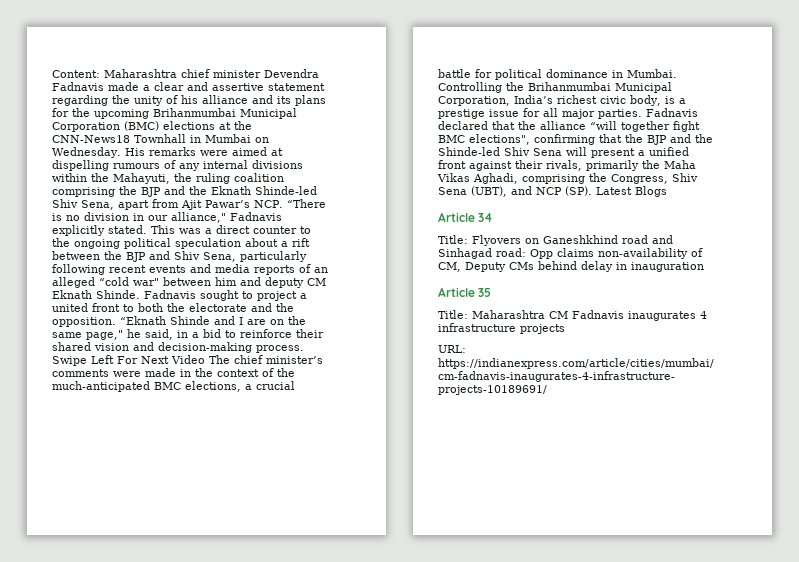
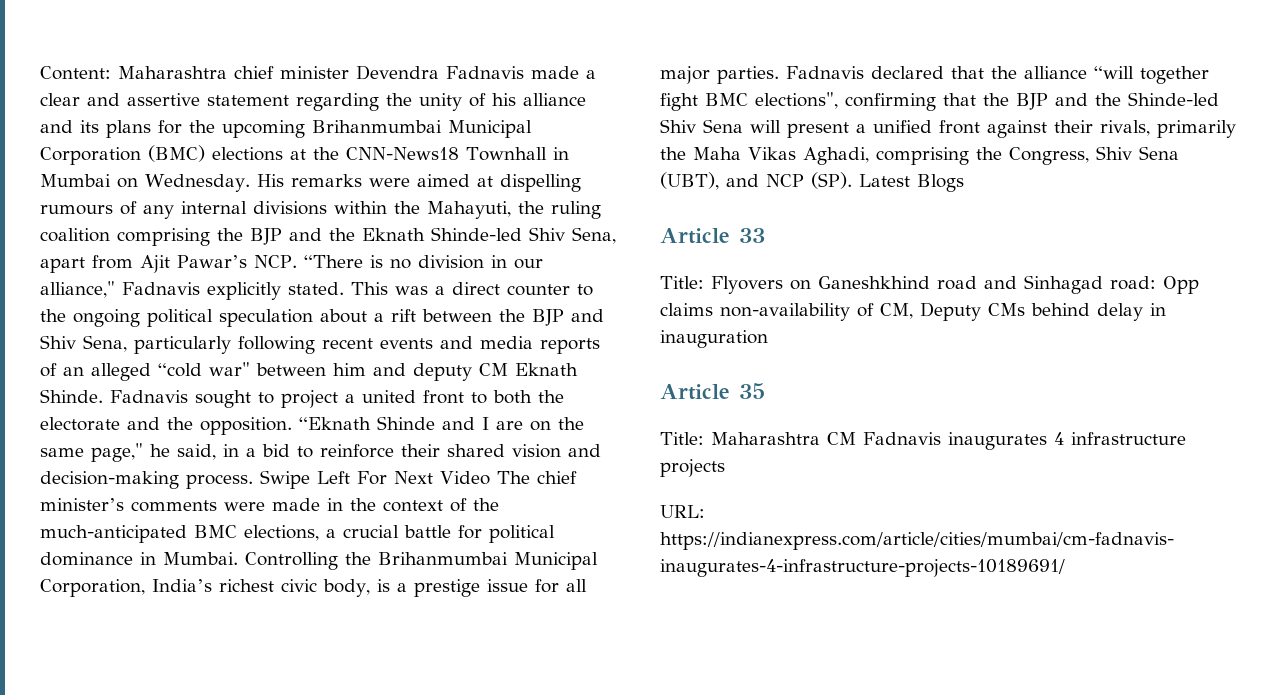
[478,213,494,222] 34 -> [739,228,765,243] 33

